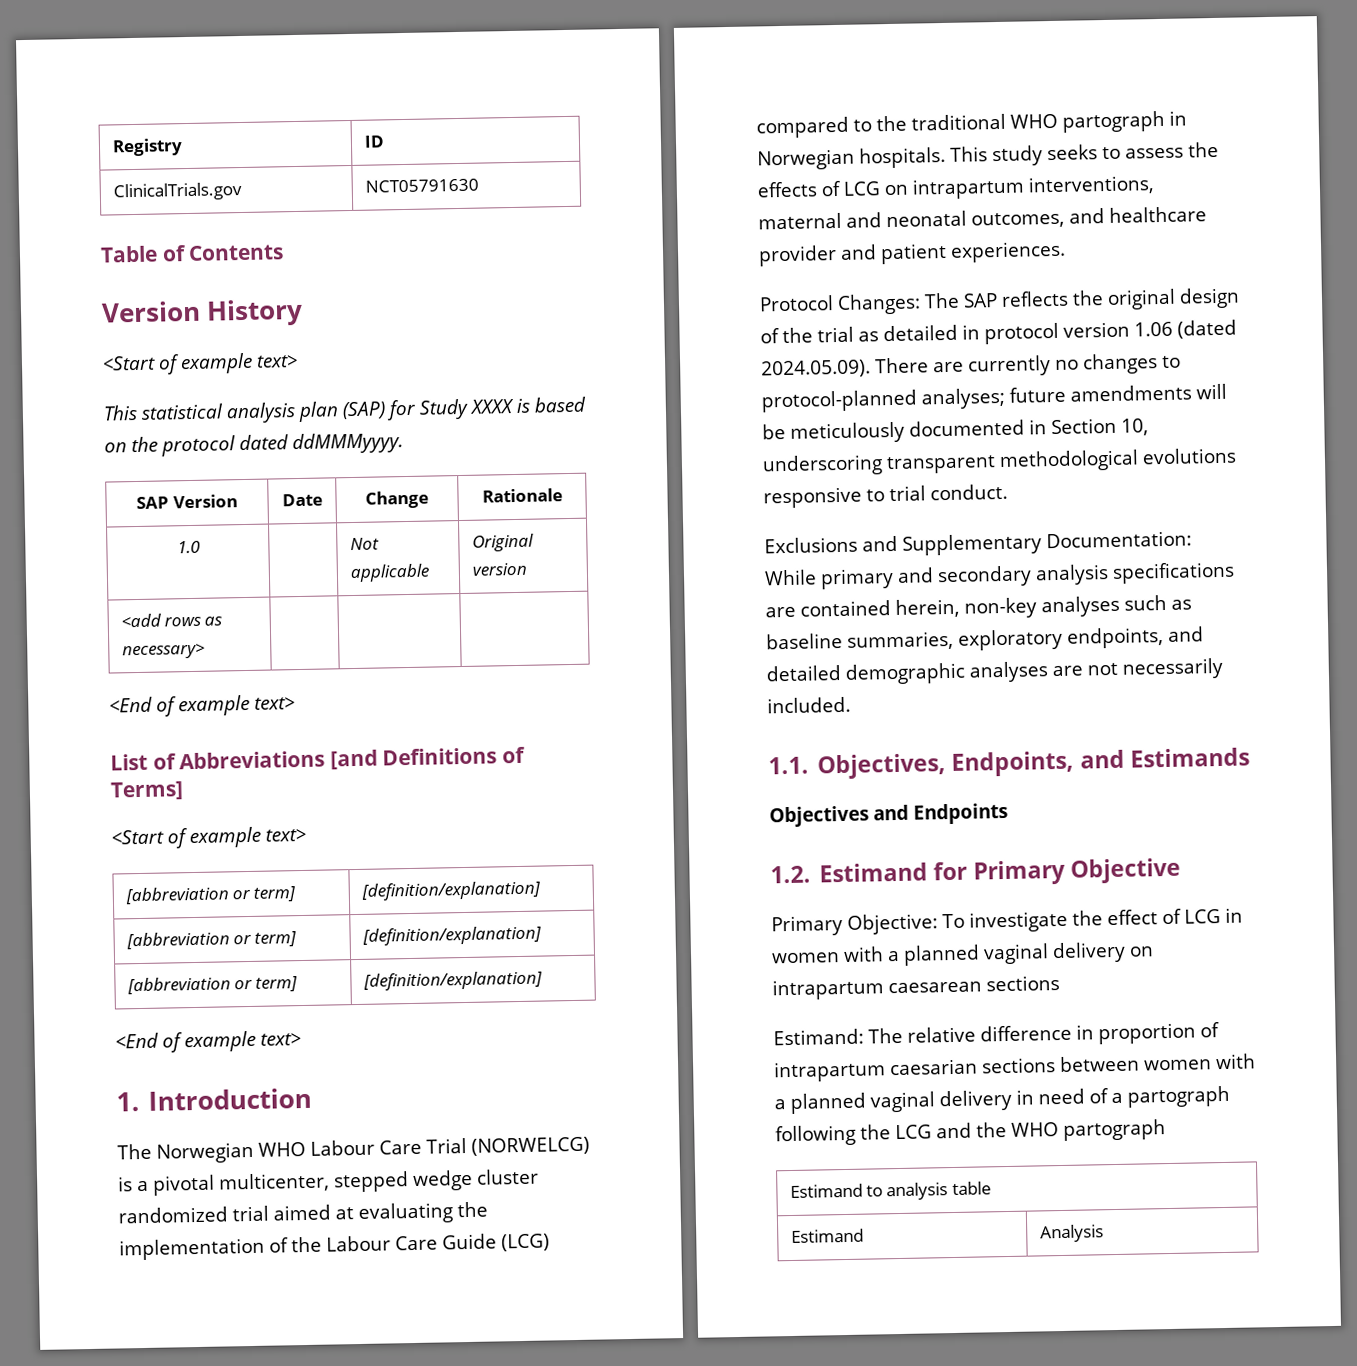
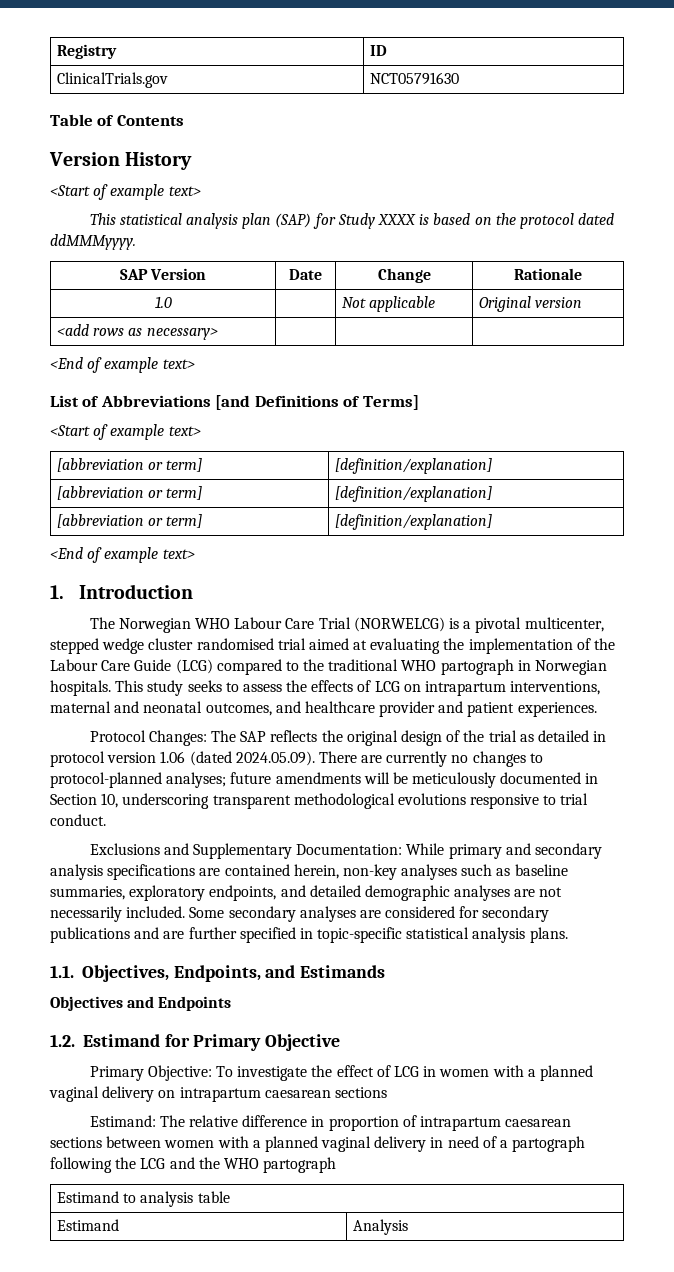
[118,1206,228,1224] randomized -> [196,638,274,650] randomised
(851, 705) none -> [189,906,550,922] [50,927,568,943] Some secondary analyses are considered for secondary publications and are further specified in topic-specific statistical analysis plans.
[890,1058,978,1076] caesarian -> [505,1119,572,1127] caesarean

